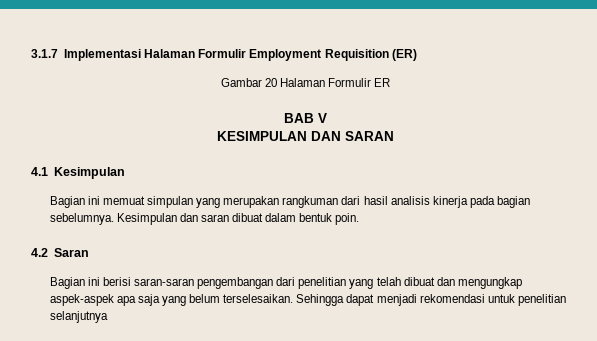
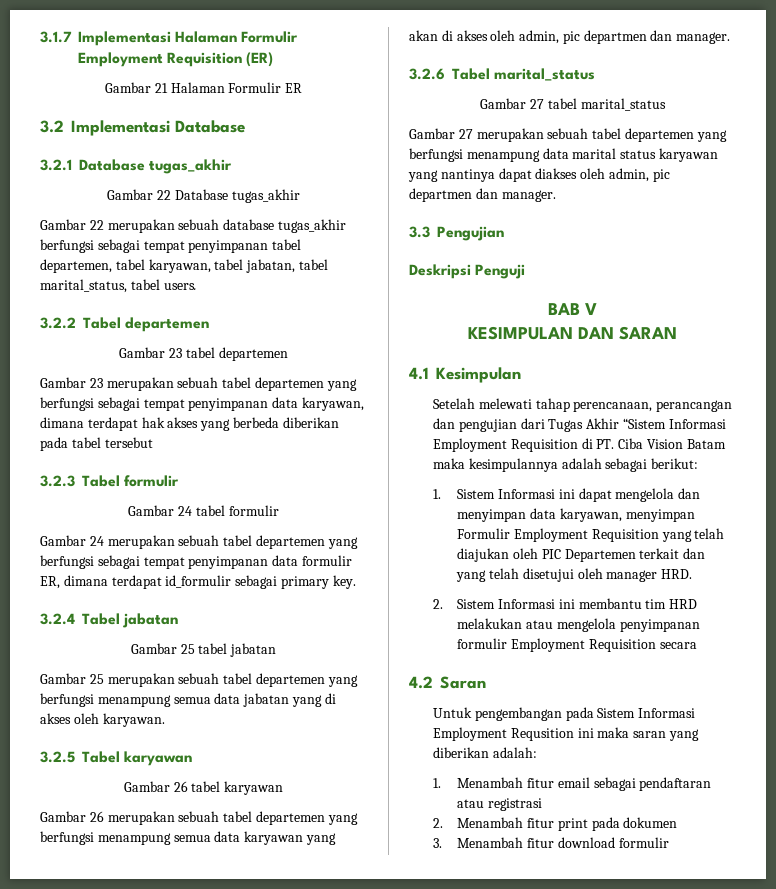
[264,78,277,87] 20 -> [154,83,168,93] 21
(391, 82) none -> [40,120,245,136] [40,159,233,174] [107,189,300,203] [40,219,346,233] [40,239,302,253] [40,259,328,273] [40,279,197,293] [40,317,210,332] [119,347,288,361] [40,377,357,391] [40,397,364,411] [40,417,339,431] [40,437,153,451] [40,475,180,487] [128,505,279,516] [40,535,358,549] [40,555,352,569] [40,575,356,589] [40,613,179,628] [130,643,277,657] [40,673,358,687] [40,693,336,707] [40,713,165,727] [40,751,193,766] [123,781,284,795] [40,811,358,825] [40,831,336,845] [409,30,731,44] [409,68,596,81] [480,98,666,111] [409,128,727,142] [409,148,718,162] [408,168,670,182] [409,188,556,202] [409,226,504,241] [409,264,526,279] // 3.2 Implementasi Database // 3.2.1 Database tugas_akhir // Gambar 22 Database tugas_akhir // Gambar 22 merupakan sebuah database tugas_akhir berfungsi sebagai tempat penyimpanan tabel departemen, tabel karyawan, tabel jabatan, tabel marital_status, tabel users. // 3.2.2 Tabel departemen // Gambar 23 tabel departemen // Gambar 23 merupakan sebuah tabel departemen yang berfungsi sebagai tempat penyimpanan data karyawan, dimana terdapat hak akses yang berbeda diberikan pada tabel tersebut // 3.2.3 Tabel formulir // Gambar 24 tabel formulir // Gambar 24 merupakan sebuah tabel departemen yang berfungsi sebagai tempat penyimpanan data formulir ER, dimana terdapat id_formulir sebagai primary key. // 3.2.4 Tabel jabatan // Gambar 25 tabel jabatan // Gambar 25 merupakan sebuah tabel departemen yang berfungsi menampung semua data jabatan yang di akses oleh karyawan. // 3.2.5 Tabel karyawan // Gambar 26 tabel karyawan // Gambar 26 merupakan sebuah tabel departemen yang berfungsi menampung semua data karyawan yang akan di akses oleh admin, pic departmen dan manager. // 3.2.6 Tabel marital_status // Gambar 27 tabel marital_status // Gambar 27 merupakan sebuah tabel departemen yang berfungsi menampung data marital status karyawan yang nantinya dapat diakses oleh admin, pic departmen dan manager. // 3.3 Pengujian // Deskripsi Penguji
[49,196,530,208] [49,213,360,225] [31,248,89,257] [49,277,522,289] [49,294,566,306] [49,311,108,323] Bagian ini memuat simpulan yang merupakan rangkuman dari hasil analisis kinerja pada bagian sebelumnya. Kesimpulan dan saran dibuat dalam bentuk poin. // 4.2 Saran // Bagian ini berisi saran-saran pengembangan dari penelitian yang telah dibuat dan mengungkap aspek-aspek apa saja yang belum terselesaikan. Sehingga dapat menjadi rekomendasi untuk penelitian selanjutnya -> [433,398,733,412] [433,418,726,432] [433,438,726,452] [433,458,699,472] [433,488,701,502] [457,508,695,522] [457,528,725,542] [457,548,706,562] [456,568,693,582] [433,598,698,609] [457,618,700,632] [457,638,697,652] [409,676,486,689] [433,707,696,721] [433,727,699,741] [433,747,537,758] [433,777,712,791] [457,798,542,811] [433,817,678,831] [433,837,669,848] Setelah melewati tahap perencanaan, perancangan dan pengujian dari Tugas Akhir “Sistem Informasi Employment Requisition di PT. Ciba Vision Batam maka kesimpulannya adalah sebagai berikut: // 1. Sistem Informasi ini dapat mengelola dan menyimpan data karyawan, menyimpan Formulir Employment Requisition yang telah diajukan oleh PIC Departemen terkait dan yang telah disetujui oleh manager HRD. // 2. Sistem Informasi ini membantu tim HRD melakukan atau mengelola penyimpanan formulir Employment Requisition secara // 4.2 Saran // Untuk pengembangan pada Sistem Informasi Employment Requsition ini maka saran yang diberikan adalah: // 1. Menambah fitur email sebagai pendaftaran atau registrasi // 2. Menambah fitur print pada dokumen // 3. Menambah fitur download formulir

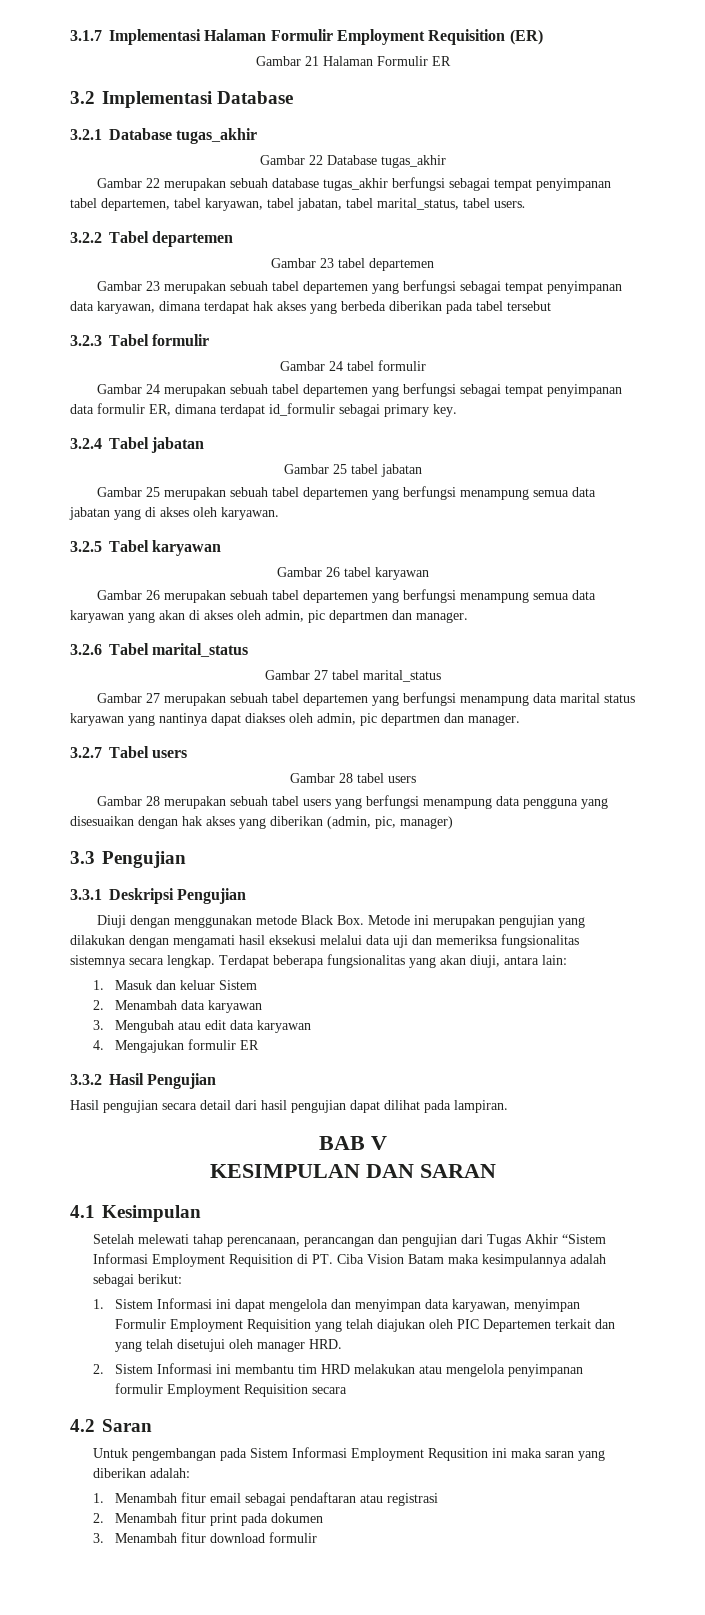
[409,226,504,241] [409,264,526,279] 3.3 Pengujian // Deskripsi Penguji -> [70,746,188,758] [289,773,416,783] [96,795,608,809] [70,816,453,829] [70,851,186,868] [70,888,247,904] [96,915,585,928] [70,934,579,948] [70,954,567,968] [92,980,258,990] [92,1000,263,1013] [92,1020,312,1033] [92,1039,260,1053] [70,1073,217,1089] [70,1100,508,1113] 3.2.7 Tabel users // Gambar 28 tabel users // Gambar 28 merupakan sebuah tabel users yang berfungsi menampung data pengguna yang disesuaikan dengan hak akses yang diberikan (admin, pic, manager) // 3.3 Pengujian // 3.3.1 Deskripsi Pengujian // Diuji dengan menggunakan metode Black Box. Metode ini merupakan pengujian yang dilakukan dengan mengamati hasil eksekusi melalui data uji dan memeriksa fungsionalitas sistemnya secara lengkap. Terdapat beberapa fungsionalitas yang akan diuji, antara lain: // 1. Masuk dan keluar Sistem // 2. Menambah data karyawan // 3. Mengubah atau edit data karyawan // 4. Mengajukan formulir ER // 3.3.2 Hasil Pengujian // Hasil pengujian secara detail dari hasil pengujian dapat dilihat pada lampiran.

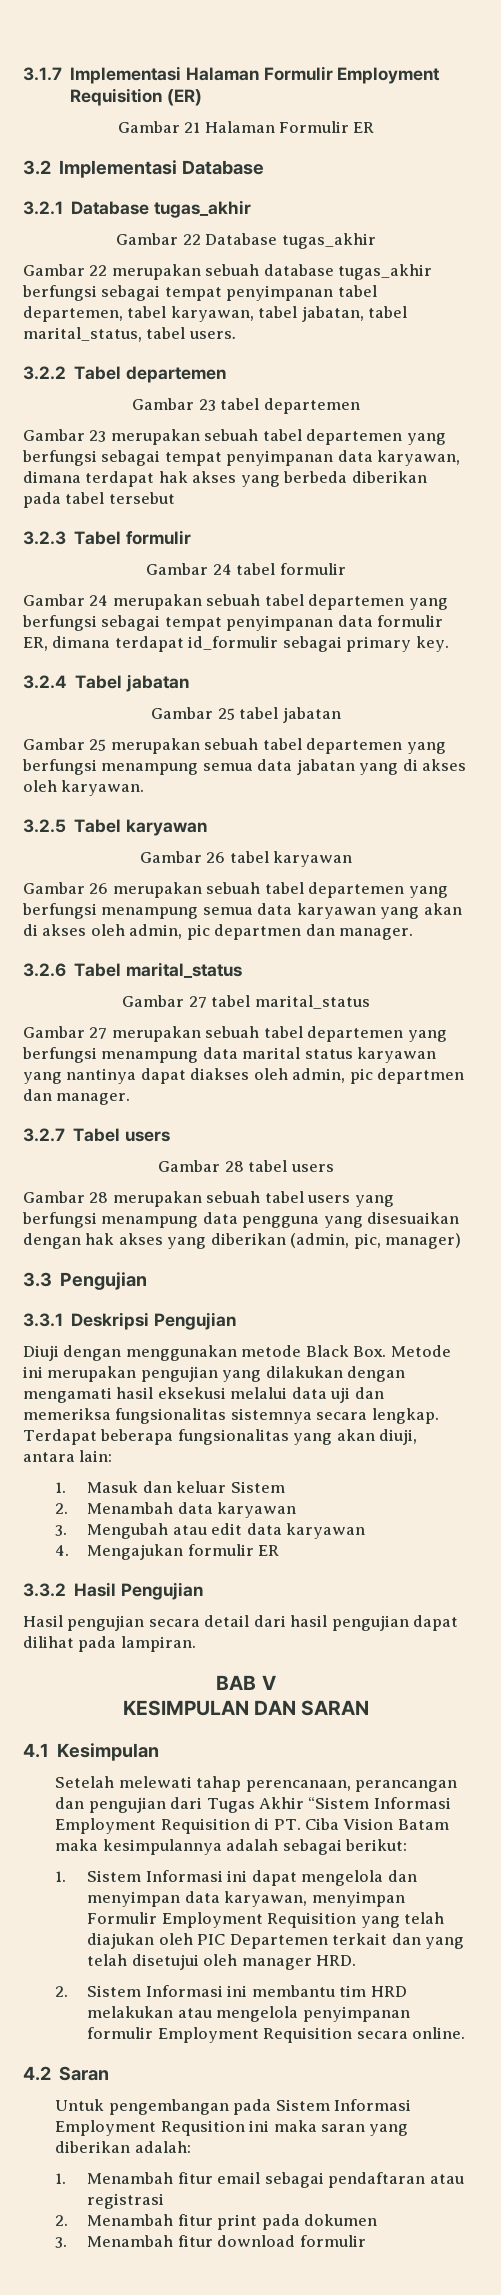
(348, 1390) none -> [412,2027,466,2039] online.

